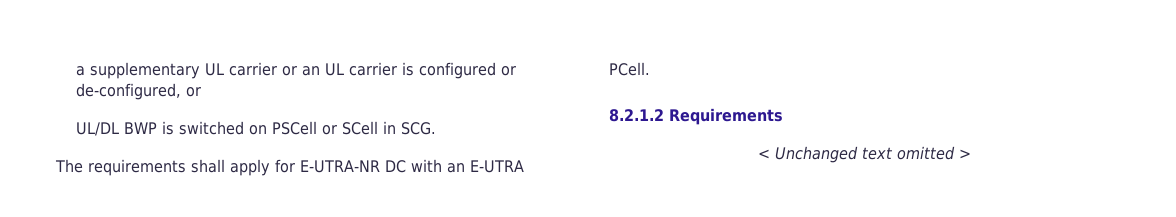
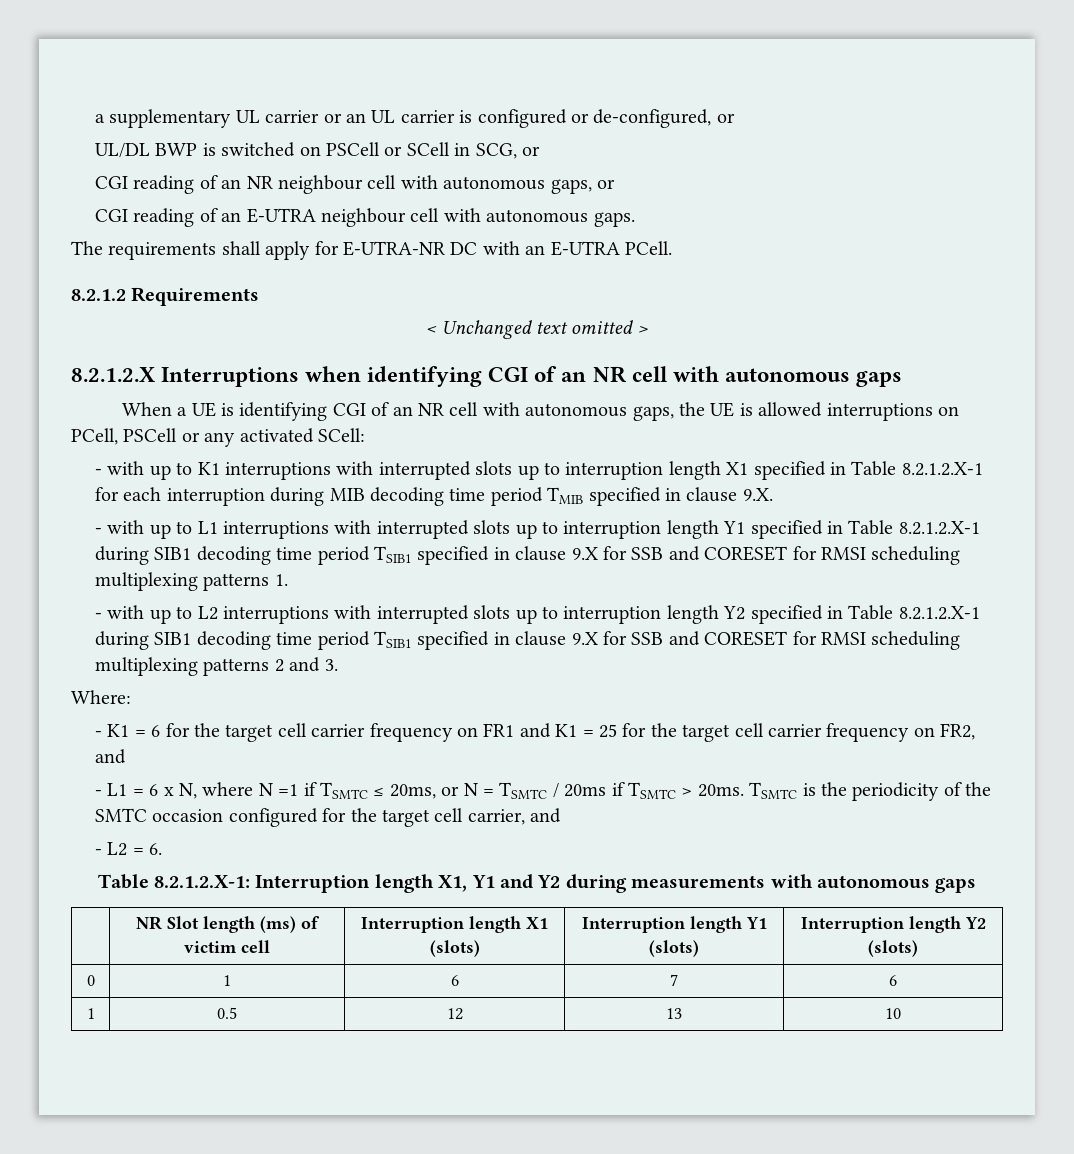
[400,122,436,135] SCG. -> [475,143,541,159] [95,175,616,194] [95,208,635,227] SCG, or // CGI reading of an NR neighbour cell with autonomous gaps, or // CGI reading of an E-UTRA neighbour cell with autonomous gaps.
(971, 154) none -> [71,366,902,387] [121,402,959,421] [71,428,365,447] [95,461,983,480] [95,487,773,506] [95,520,980,539] [95,546,961,565] [95,572,288,591] [95,605,980,624] [95,631,961,650] [95,657,338,676] [71,690,131,704] [95,723,976,742] [95,749,127,764] [95,782,992,801] [95,808,562,827] [95,842,163,856] [97,874,977,893] [136,916,320,933] [184,940,270,953] [360,916,548,933] [429,940,480,957] [581,916,767,933] [649,940,699,957] [800,916,986,933] [868,940,918,957] [86,975,95,986] [223,975,231,986] [450,975,459,986] [670,974,678,986] [889,975,897,986] [86,1008,95,1019] [217,1007,237,1019] [446,1008,463,1020] [666,1008,682,1019] [885,1008,901,1019] // 8.2.1.2.X Interruptions when identifying CGI of an NR cell with autonomous gaps // When a UE is identifying CGI of an NR cell with autonomous gaps, the UE is allowed interruptions on PCell, PSCell or any activated SCell: // - with up to K1 interruptions with interrupted slots up to interruption length X1 specified in Table 8.2.1.2.X-1 for each interruption during MIB decoding time period TMIB specified in clause 9.X. // - with up to L1 interruptions with interrupted slots up to interruption length Y1 specified in Table 8.2.1.2.X-1 during SIB1 decoding time period TSIB1 specified in clause 9.X for SSB and CORESET for RMSI scheduling multiplexing patterns 1. // - with up to L2 interruptions with interrupted slots up to interruption length Y2 specified in Table 8.2.1.2.X-1 during SIB1 decoding time period TSIB1 specified in clause 9.X for SSB and CORESET for RMSI scheduling multiplexing patterns 2 and 3. // Where: // - K1 = 6 for the target cell carrier frequency on FR1 and K1 = 25 for the target cell carrier frequency on FR2, and // - L1 = 6 x N, where N =1 if TSMTC ≤ 20ms, or N = TSMTC / 20ms if TSMTC > 20ms. TSMTC is the periodicity of the SMTC occasion configured for the target cell carrier, and // - L2 = 6. // Table 8.2.1.2.X-1: Interruption length X1, Y1 and Y2 during measurements with autonomous gaps // | NR Slot length (ms) of victim cell | Interruption length X1 (slots) | Interruption length Y1 (slots) | Interruption length Y2 (slots) // 0 | 1 | 6 | 7 | 6 // 1 | 0.5 | 12 | 13 | 10

